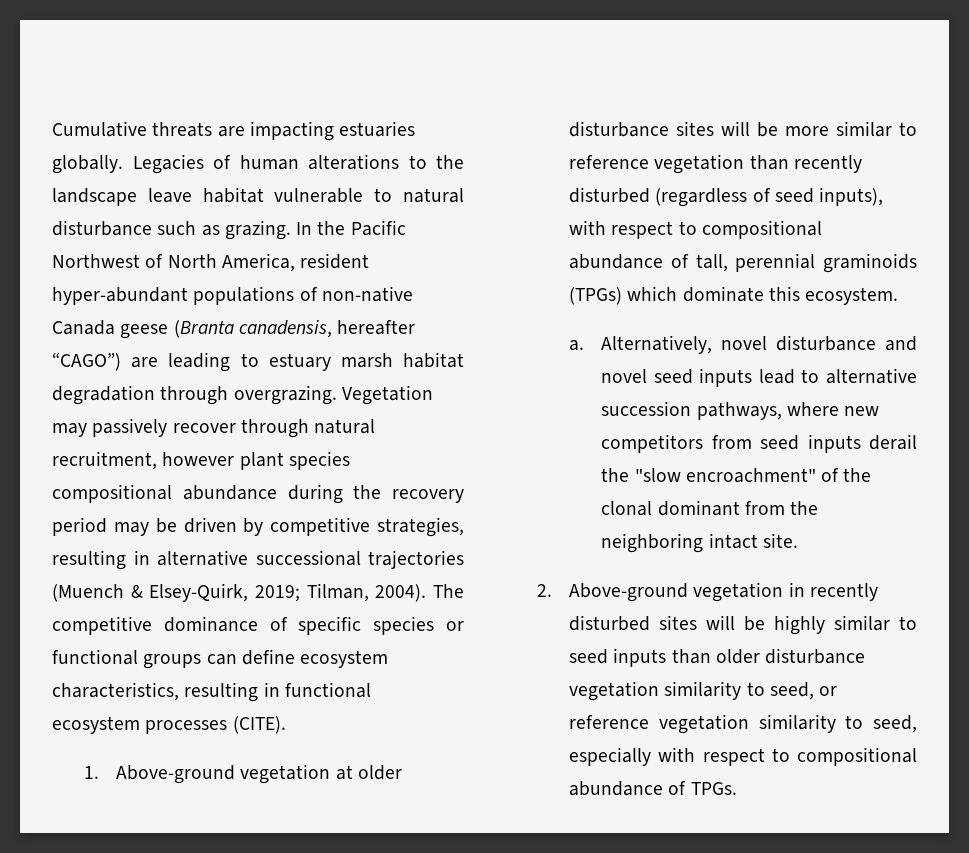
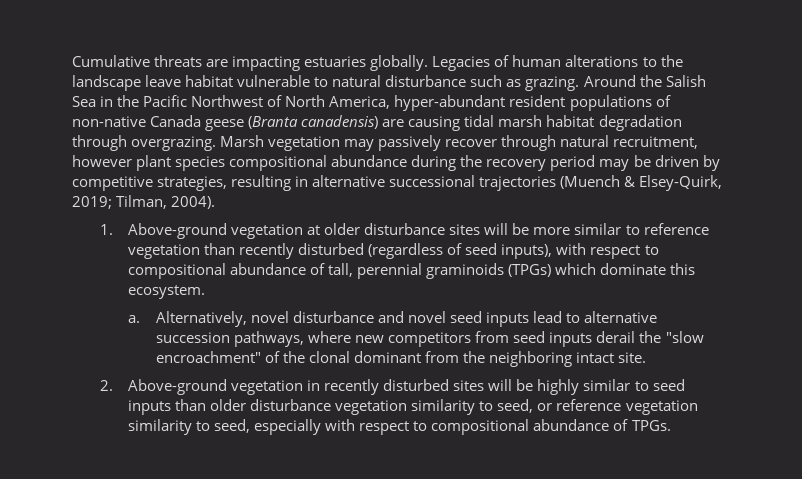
[296,222,313,235] In -> [583,75,706,87] [72,96,114,107] Around the Salish Sea in
[300,253,370,269] [52,287,188,305] resident hyper-abundant -> [394,95,566,111] hyper-abundant resident
[238,320,416,338] [52,352,331,372] canadensis, hereafter “CAGO”) are leading to estuary -> [301,115,495,131] canadensis) are causing tidal
[341,385,433,405] Vegetation -> [220,135,341,151] Marsh vegetation
[433,584,464,598] [52,616,465,635] [52,649,389,669] [52,682,371,702] [52,716,286,734] The competitive dominance of specific species or functional groups can define ecosystem characteristics, resulting in functional ecosystem processes (CITE). -> (216, 202) none

